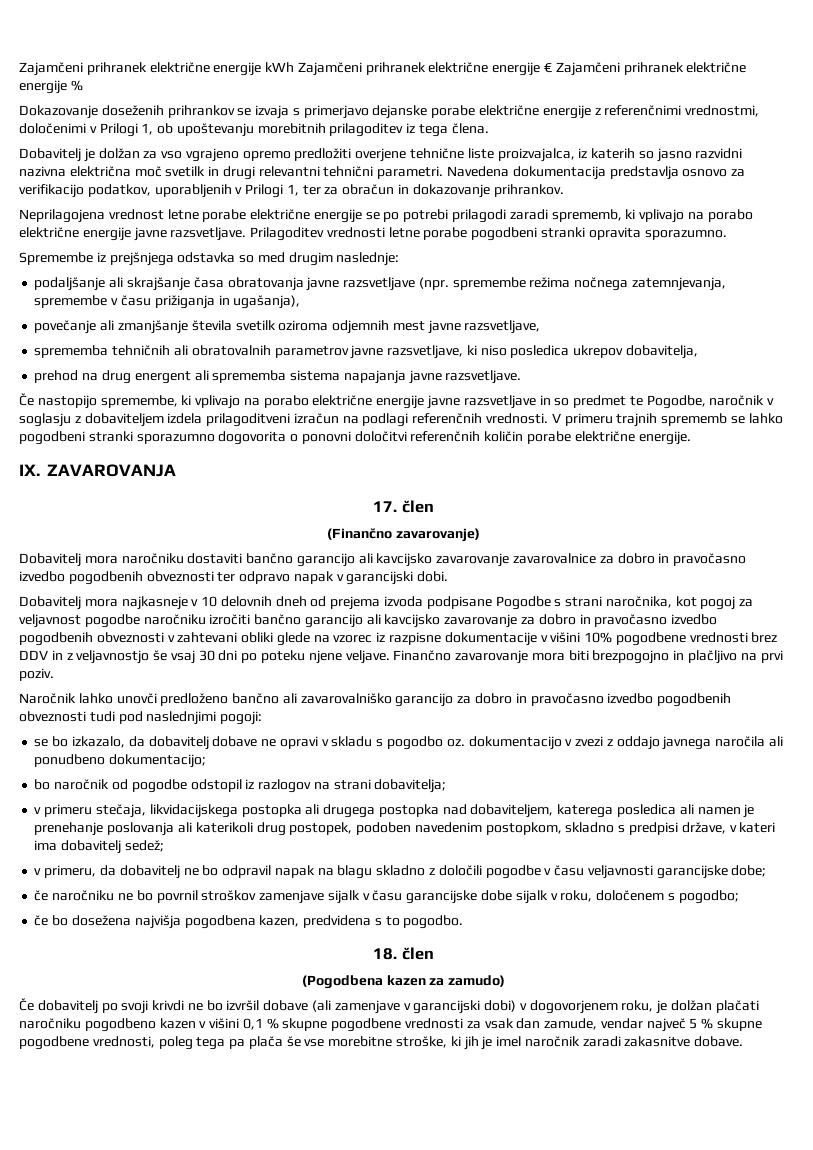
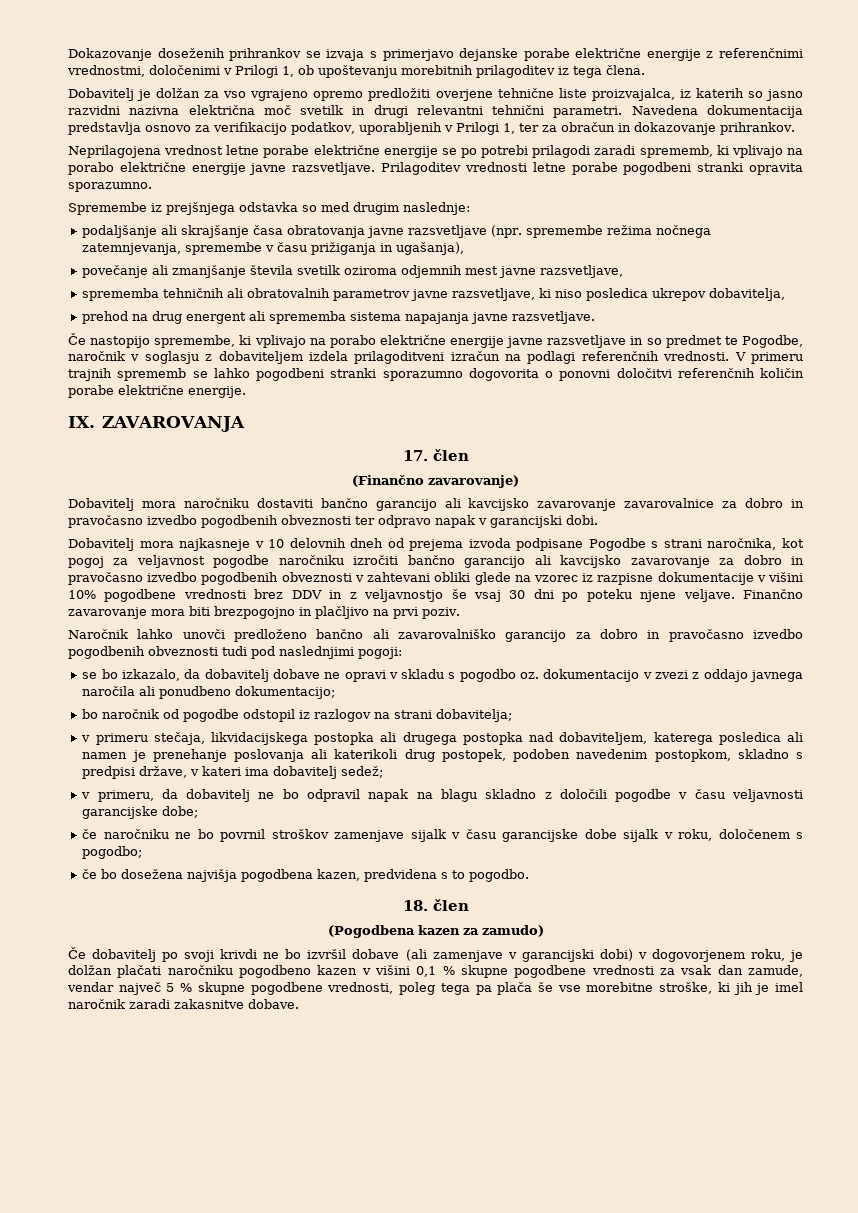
[19,62,747,76] [19,80,83,94] Zajamčeni prihranek električne energije kWh Zajamčeni prihranek električne energije € Zajamčeni prihranek električne energije % // -> (68, 54) none

